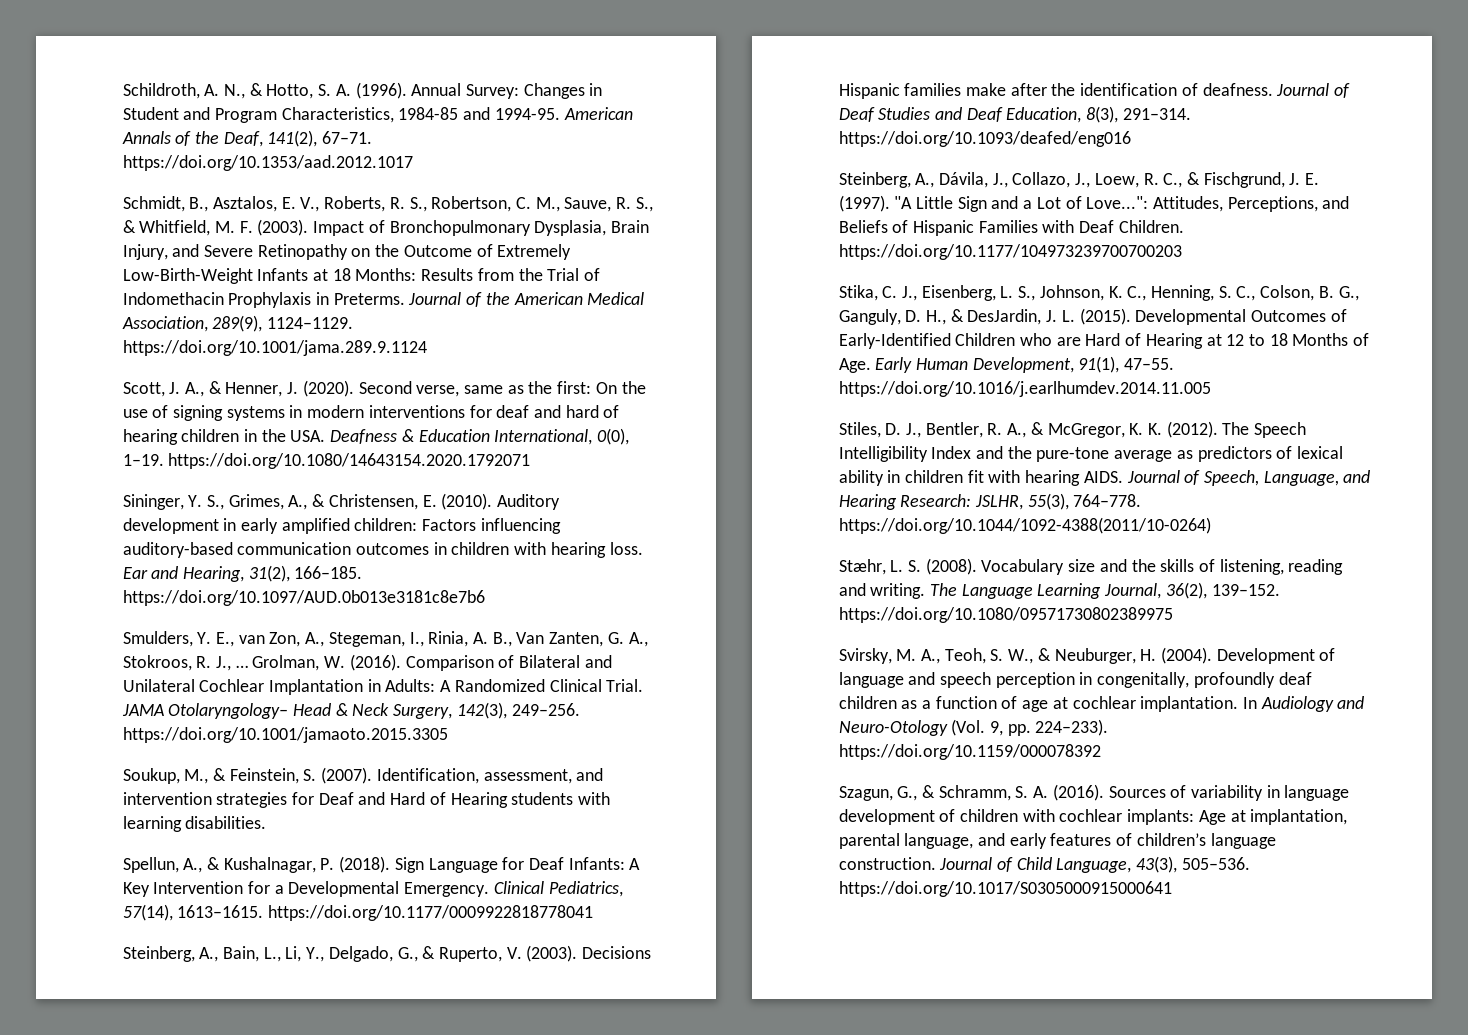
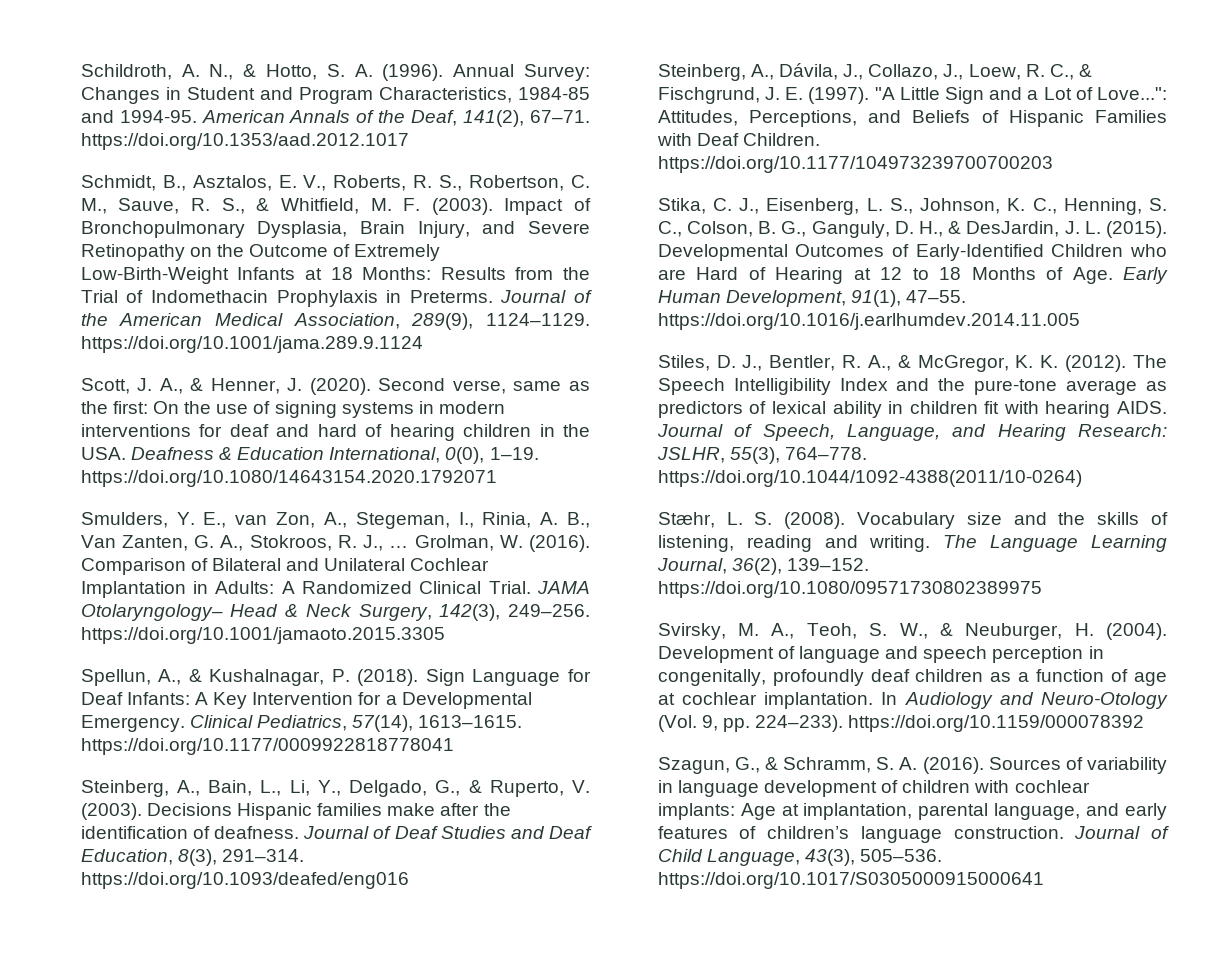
[122,493,561,510] [122,518,561,534] [122,542,643,558] [122,565,363,582] [122,590,485,606] // Sininger, Y. S., Grimes, A., & Christensen, E. (2010). Auditory development in early amplified children: Factors influencing auditory-based communication outcomes in children with hearing loss. Ear and Hearing, 31(2), 166–185. https://doi.org/10.1097/AUD.0b013e3181c8e7b6 -> (497, 478) none
[122,767,604,784] [122,792,611,808] [122,816,267,832] // Soukup, M., & Feinstein, S. (2007). Identification, assessment, and intervention strategies for Deaf and Hard of Hearing students with learning disabilities. -> (445, 635) none

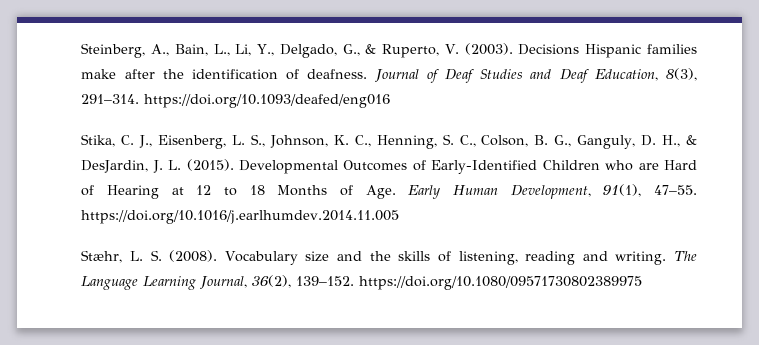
[80,64,590,81] [80,87,590,104] [80,110,591,127] [80,133,409,150] [80,175,590,191] [80,198,591,215] [80,221,590,238] [80,244,441,261] [80,267,591,284] [80,290,593,307] [80,313,590,330] [80,336,423,353] [80,378,591,395] [80,401,505,418] [80,424,591,441] [80,447,539,464] [80,470,497,487] [80,512,591,529] [80,535,590,552] [80,558,490,575] [80,581,590,598] [80,604,590,621] [80,627,445,644] [80,669,591,686] [80,692,532,709] [80,715,523,732] [80,738,454,755] Schildroth, A. N., & Hotto, S. A. (1996). Annual Survey: Changes in Student and Program Characteristics, 1984-85 and 1994-95. American Annals of the Deaf, 141(2), 67–71. https://doi.org/10.1353/aad.2012.1017 // Schmidt, B., Asztalos, E. V., Roberts, R. S., Robertson, C. M., Sauve, R. S., & Whitfield, M. F. (2003). Impact of Bronchopulmonary Dysplasia, Brain Injury, and Severe Retinopathy on the Outcome of Extremely Low-Birth-Weight Infants at 18 Months: Results from the Trial of Indomethacin Prophylaxis in Preterms. Journal of the American Medical Association, 289(9), 1124–1129. https://doi.org/10.1001/jama.289.9.1124 // Scott, J. A., & Henner, J. (2020). Second verse, same as the first: On the use of signing systems in modern interventions for deaf and hard of hearing children in the USA. Deafness & Education International, 0(0), 1–19. https://doi.org/10.1080/14643154.2020.1792071 // Smulders, Y. E., van Zon, A., Stegeman, I., Rinia, A. B., Van Zanten, G. A., Stokroos, R. J., … Grolman, W. (2016). Comparison of Bilateral and Unilateral Cochlear Implantation in Adults: A Randomized Clinical Trial. JAMA Otolaryngology– Head & Neck Surgery, 142(3), 249–256. https://doi.org/10.1001/jamaoto.2015.3305 // Spellun, A., & Kushalnagar, P. (2018). Sign Language for Deaf Infants: A Key Intervention for a Developmental Emergency. Clinical Pediatrics, 57(14), 1613–1615. https://doi.org/10.1177/0009922818778041 // -> (81, 50) none
[657,63,1092,81] [657,87,1167,104] [657,110,1167,127] [656,133,821,146] [657,156,1053,173] // Steinberg, A., Dávila, J., Collazo, J., Loew, R. C., & Fischgrund, J. E. (1997). "A Little Sign and a Lot of Love...": Attitudes, Perceptions, and Beliefs of Hispanic Families with Deaf Children. https://doi.org/10.1177/104973239700700203 -> (391, 101) none
[657,355,1167,372] [657,378,1167,395] [657,401,1167,418] [656,424,1167,441] [656,447,868,464] [657,470,1082,487] // Stiles, D. J., Bentler, R. A., & McGregor, K. K. (2012). The Speech Intelligibility Index and the pure-tone average as predictors of lexical ability in children fit with hearing AIDS. Journal of Speech, Language, and Hearing Research: JSLHR, 55(3), 764–778. https://doi.org/10.1044/1092-4388(2011/10-0264) -> (400, 217) none
[657,623,1167,640] [657,646,1104,663] [657,669,1167,686] [657,692,1168,709] [657,715,1145,732] [657,757,1167,774] [657,780,1090,797] [657,803,1167,820] [657,826,1169,843] [657,849,943,866] [657,872,1044,889] // Svirsky, M. A., Teoh, S. W., & Neuburger, H. (2004). Development of language and speech perception in congenitally, profoundly deaf children as a function of age at cochlear implantation. In Audiology and Neuro-Otology (Vol. 9, pp. 224–233). https://doi.org/10.1159/000078392 // Szagun, G., & Schramm, S. A. (2016). Sources of variability in language development of children with cochlear implants: Age at implantation, parental language, and early features of children’s language construction. Journal of Child Language, 43(3), 505–536. https://doi.org/10.1017/S0305000915000641 -> (643, 283) none

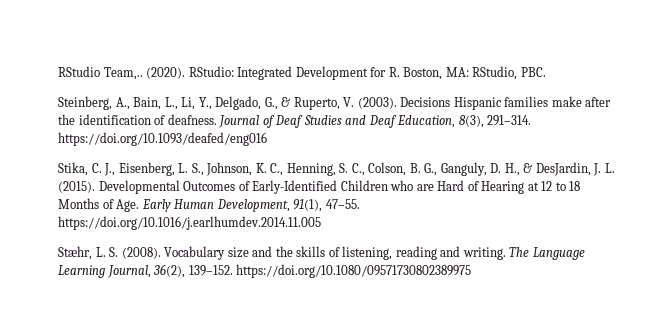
(81, 50) none -> [58,66,546,80] RStudio Team,.. (2020). RStudio: Integrated Development for R. Boston, MA: RStudio, PBC. //

